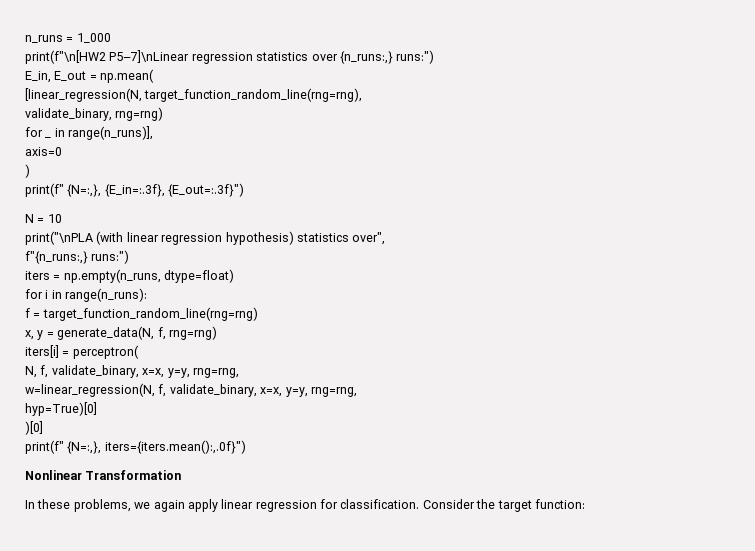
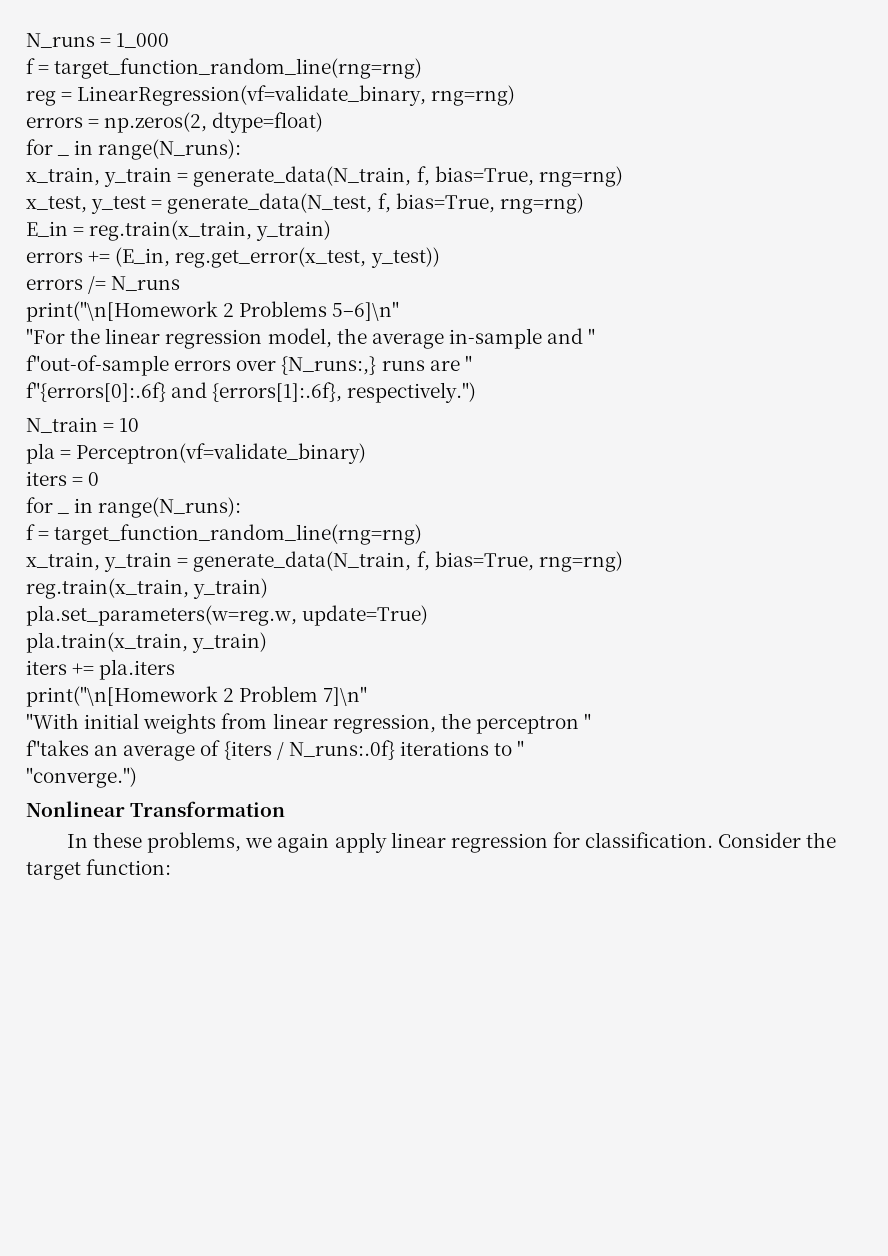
[25,35,63,43] n_runs -> [26,33,95,48] N_runs
[25,50,435,64] [25,69,155,83] [25,88,363,102] [25,107,164,121] [25,127,43,137] [45,137,52,138] [54,126,154,140] [25,147,62,156] [25,164,30,178] [25,183,245,197] [25,214,62,223] [25,231,386,245] [25,250,130,264] [25,269,235,283] [25,288,148,302] [25,307,258,321] [25,326,217,340] [25,345,139,359] [25,365,239,378] [25,383,357,397] [25,402,97,416] [25,421,43,435] [25,440,246,454] print(f"\n[HW2 P5–7]\nLinear regression statistics over {n_runs:,} runs:") // E_in, E_out = np.mean( // [linear_regression(N, target_function_random_line(rng=rng), // validate_binary, rng=rng) // for _ in range(n_runs)], // axis=0 // ) // print(f" {N=:,}, {E_in=:.3f}, {E_out=:.3f}") // N = 10 // print("\nPLA (with linear regression hypothesis) statistics over", // f"{n_runs:,} runs:") // iters = np.empty(n_runs, dtype=float) // for i in range(n_runs): // f = target_function_random_line(rng=rng) // x, y = generate_data(N, f, rng=rng) // iters[i] = perceptron( // N, f, validate_binary, x=x, y=y, rng=rng, // w=linear_regression(N, f, validate_binary, x=x, y=y, rng=rng, // hyp=True)[0] // )[0] // print(f" {N=:,}, iters={iters.mean():,.0f}") -> [26,58,423,79] [26,85,516,106] [26,112,324,133] [26,139,53,155] [57,155,70,156] [74,139,242,160] [26,166,623,187] [26,193,584,214] [26,220,332,241] [26,247,440,268] [26,276,181,294] [26,301,400,322] [26,328,596,349] [26,355,472,376] [26,382,477,403] [26,417,140,433] [26,443,367,464] [26,471,100,486] [26,497,53,513] [57,513,70,514] [74,497,242,518] [26,524,423,545] [26,551,623,572] [26,578,269,599] [26,605,429,626] [26,632,268,653] [26,659,176,680] [26,686,368,707] [26,713,592,734] [26,740,525,761] [26,767,137,788] f = target_function_random_line(rng=rng) // reg = LinearRegression(vf=validate_binary, rng=rng) // errors = np.zeros(2, dtype=float) // for _ in range(N_runs): // x_train, y_train = generate_data(N_train, f, bias=True, rng=rng) // x_test, y_test = generate_data(N_test, f, bias=True, rng=rng) // E_in = reg.train(x_train, y_train) // errors += (E_in, reg.get_error(x_test, y_test)) // errors /= N_runs // print("\n[Homework 2 Problems 5–6]\n" // "For the linear regression model, the average in-sample and " // f"out-of-sample errors over {N_runs:,} runs are " // f"{errors[0]:.6f} and {errors[1]:.6f}, respectively.") // N_train = 10 // pla = Perceptron(vf=validate_binary) // iters = 0 // for _ in range(N_runs): // f = target_function_random_line(rng=rng) // x_train, y_train = generate_data(N_train, f, bias=True, rng=rng) // reg.train(x_train, y_train) // pla.set_parameters(w=reg.w, update=True) // pla.train(x_train, y_train) // iters += pla.iters // print("\n[Homework 2 Problem 7]\n" // "With initial weights from linear regression, the perceptron " // f"takes an average of {iters / N_runs:.0f} iterations to " // "converge.")

